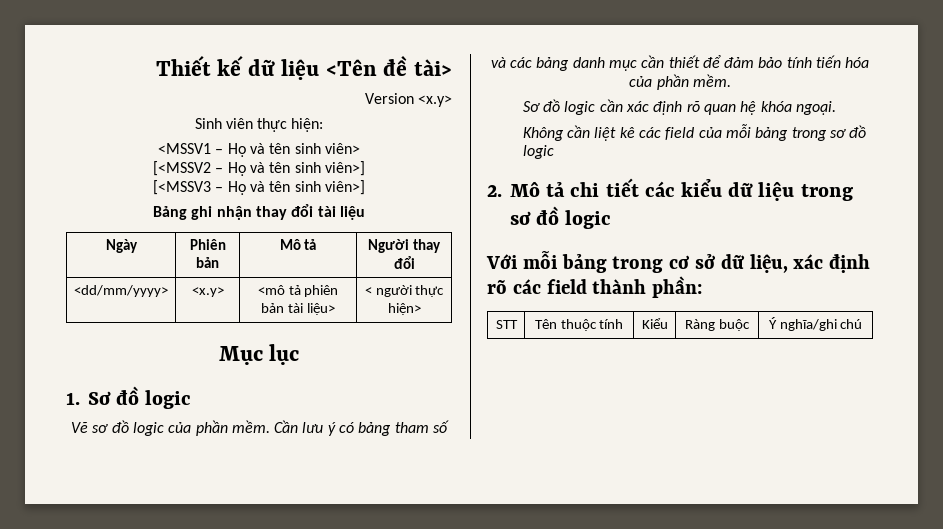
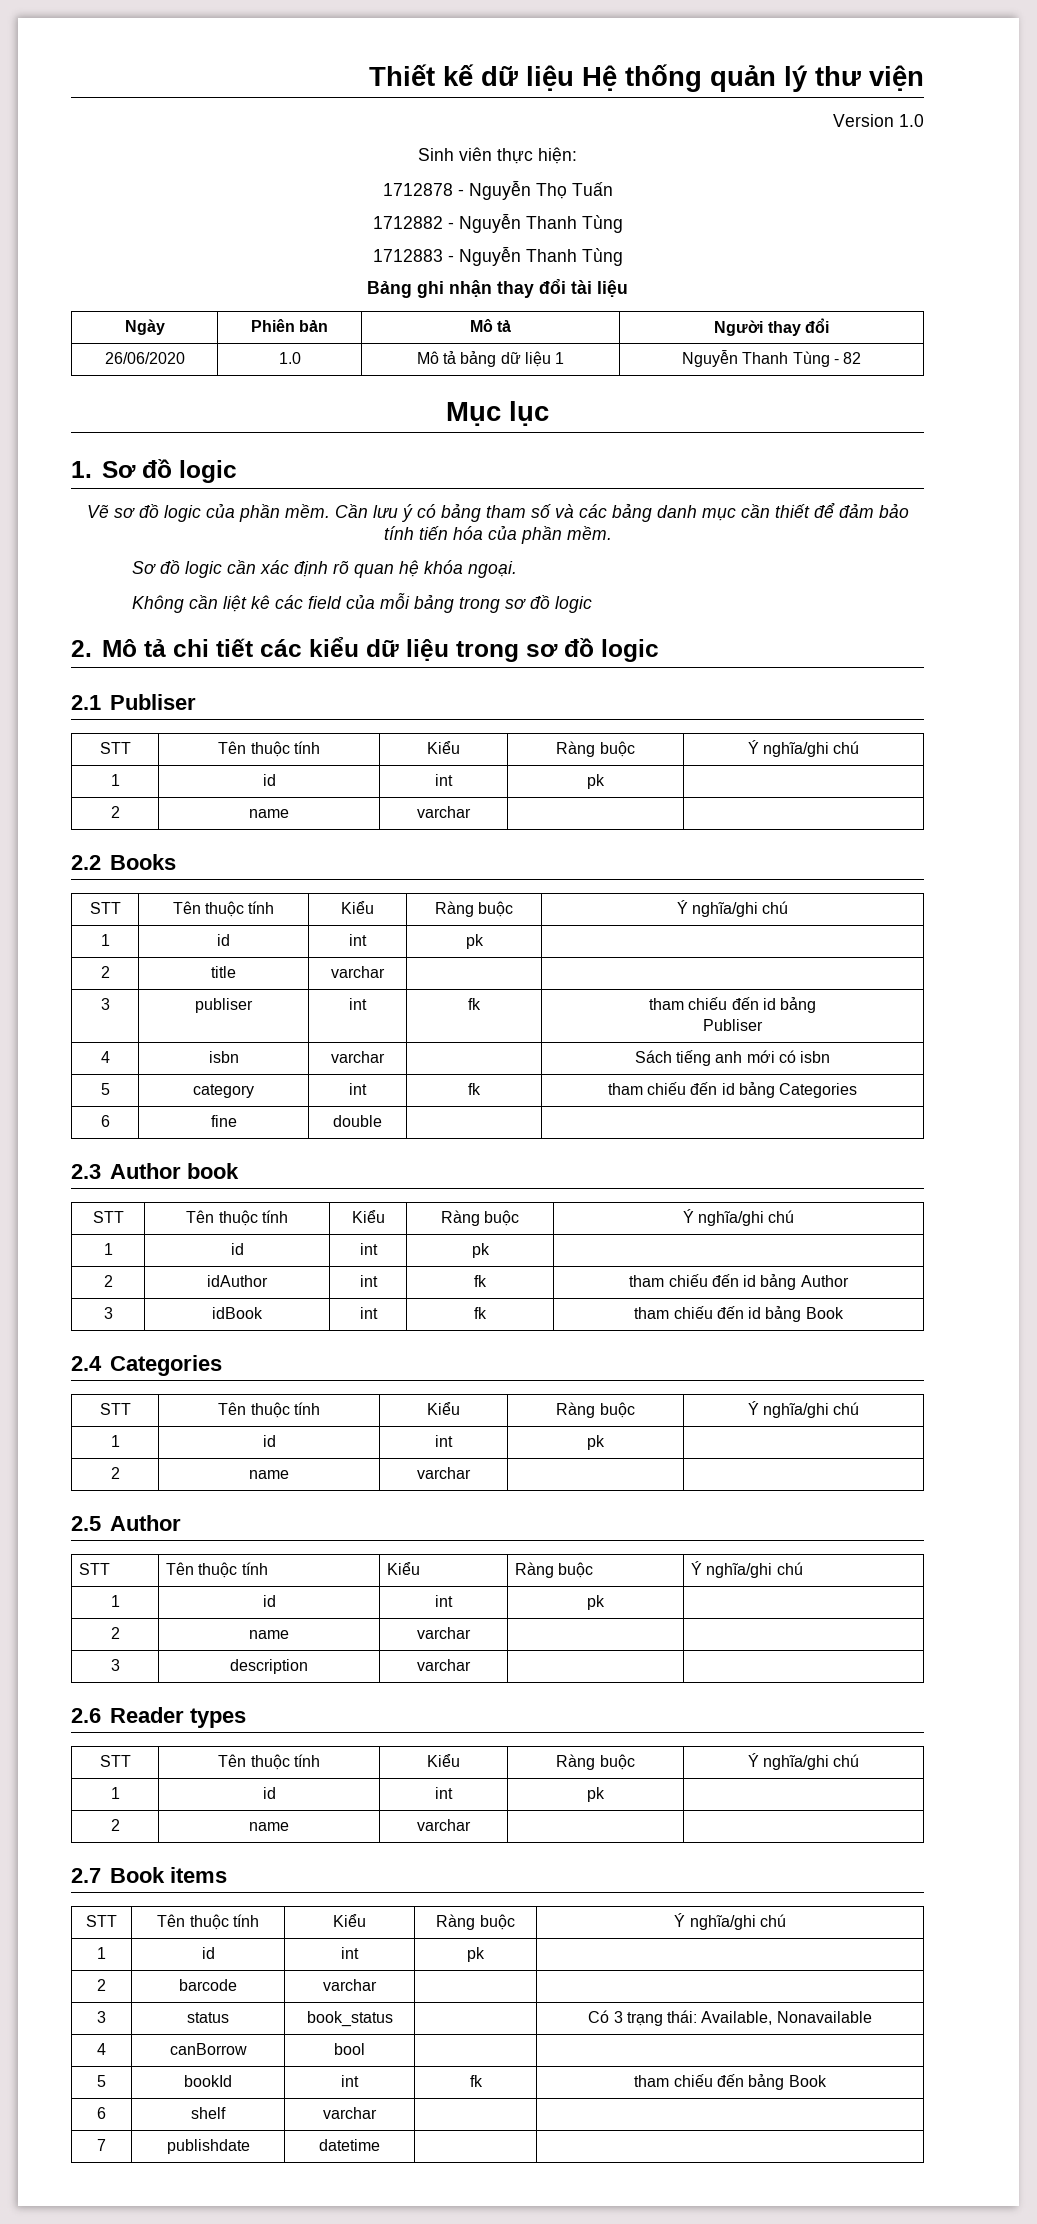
[325,56,452,76] <Tên đề tài> -> [582,64,924,92] Hệ thống quản lý thư viện
[418,95,452,107] <x.y> -> [899,114,924,127] 1.0
[158,143,360,157] [153,161,365,176] [153,180,365,195] <MSSV1 – Họ và tên sinh viên> // [<MSSV2 – Họ và tên sinh viên>] // [<MSSV3 – Họ và tên sinh viên>] -> [382,180,613,200] [372,213,623,233] [372,246,623,266] 1712878 - Nguyễn Thọ Tuấn // 1712882 - Nguyễn Thanh Tùng // 1712883 - Nguyễn Thanh Tùng
[74,285,168,297] [191,287,224,297] [257,285,339,297] [261,303,335,315] [364,285,445,297] [387,303,421,315] <dd/mm/yyyy> | <x.y> | <mô tả phiên bản tài liệu> | < người thực hiện> -> [104,352,185,364] [278,352,301,364] [416,351,565,367] [681,350,862,367] 26/06/2020 | 1.0 | Mô tả bảng dữ liệu 1 | Nguyễn Thanh Tùng - 82
[486,250,871,273] [487,276,703,298] Với mỗi bảng trong cơ sở dữ liệu, xác định rõ các field thành phần: -> [71,694,196,710] 2.1 Publiser
(863, 324) none -> [110,774,120,786] [262,774,276,786] [435,774,453,786] [587,774,605,789] [110,806,120,818] [248,809,289,818] [417,806,471,818] [71,854,176,870] [89,902,121,914] [172,901,275,917] [341,901,374,914] [434,901,514,917] [676,900,789,917] [100,934,110,946] [216,934,230,946] [349,934,367,946] [465,934,484,949] [100,966,110,978] [210,966,236,978] [331,966,385,978] [100,998,110,1010] [195,998,253,1013] [349,998,367,1010] [468,998,481,1010] [648,997,817,1013] [703,1019,763,1031] [100,1051,110,1063] [208,1051,239,1063] [331,1051,385,1063] [634,1050,831,1066] [100,1083,110,1095] [193,1084,254,1098] [349,1083,367,1095] [468,1083,481,1095] [607,1082,858,1098] [100,1115,110,1127] [210,1115,237,1127] [333,1115,382,1127] [71,1163,239,1179] [92,1211,124,1223] [186,1210,288,1226] [351,1210,385,1223] [440,1210,520,1226] [682,1209,795,1226] [103,1243,113,1255] [230,1243,244,1255] [359,1243,378,1255] [471,1243,490,1258] [103,1275,113,1287] [207,1275,268,1287] [359,1275,378,1287] [474,1275,487,1287] [629,1274,849,1290] [103,1307,113,1319] [211,1307,263,1319] [359,1307,378,1319] [474,1307,487,1319] [634,1306,844,1322] [71,1355,222,1376] [99,1403,131,1415] [218,1402,320,1418] [427,1402,460,1415] [556,1402,635,1418] [747,1401,860,1418] [110,1435,120,1447] [262,1435,276,1447] [435,1435,453,1447] [587,1435,605,1450] [110,1467,120,1479] [248,1470,289,1479] [417,1467,471,1479] [71,1515,181,1531] [79,1563,111,1575] [166,1562,268,1578] [387,1562,421,1575] [515,1562,594,1578] [691,1561,803,1578] [110,1595,120,1607] [262,1595,276,1607] [435,1595,453,1607] [587,1595,605,1610] [110,1627,120,1639] [248,1630,289,1639] [417,1627,471,1639] [110,1659,120,1671] [229,1659,308,1674] [417,1659,471,1671] [71,1707,246,1728] [99,1755,131,1767] [218,1754,320,1770] [427,1754,460,1767] [556,1754,635,1770] [747,1753,860,1770] [110,1787,120,1799] [262,1787,276,1799] [435,1787,453,1799] [587,1787,605,1802] [110,1819,120,1831] [248,1822,289,1831] [417,1819,471,1831] [71,1867,227,1883] [86,1915,117,1927] [157,1914,259,1930] [333,1914,366,1927] [436,1914,515,1930] [674,1913,786,1930] [97,1947,106,1959] [201,1947,215,1959] [341,1947,359,1959] [467,1947,485,1962] [97,1979,106,1991] [179,1979,237,1991] [323,1979,377,1991] [97,2011,106,2023] [187,2012,229,2023] [306,2011,393,2027] [588,2010,872,2026] [97,2043,106,2055] [169,2043,247,2055] [334,2043,365,2055] [97,2075,106,2087] [184,2075,232,2087] [341,2075,359,2087] [469,2075,483,2087] [634,2074,827,2090] [97,2107,106,2119] [191,2107,226,2119] [323,2107,377,2119] [97,2139,106,2151] [166,2139,250,2154] [319,2139,380,2151] // 1 | id | int | pk | // 2 | name | varchar | | // 2.2 Books // STT | Tên thuộc tính | Kiểu | Ràng buộc | Ý nghĩa/ghi chú // 1 | id | int | pk | // 2 | title | varchar | | // 3 | publiser | int | fk | tham chiếu đến id bảng // Publiser // 4 | isbn | varchar | | Sách tiếng anh mới có isbn // 5 | category | int | fk | tham chiếu đến id bảng Categories // 6 | fine | double | | // 2.3 Author book // STT | Tên thuộc tính | Kiểu | Ràng buộc | Ý nghĩa/ghi chú // 1 | id | int | pk | // 2 | idAuthor | int | fk | tham chiếu đến id bảng Author // 3 | idBook | int | fk | tham chiếu đến id bảng Book // 2.4 Categories // STT | Tên thuộc tính | Kiểu | Ràng buộc | Ý nghĩa/ghi chú // 1 | id | int | pk | // 2 | name | varchar | | // 2.5 Author // STT | Tên thuộc tính | Kiểu | Ràng buộc | Ý nghĩa/ghi chú // 1 | id | int | pk | // 2 | name | varchar | | // 3 | description | varchar | | // 2.6 Reader types // STT | Tên thuộc tính | Kiểu | Ràng buộc | Ý nghĩa/ghi chú // 1 | id | int | pk | // 2 | name | varchar | | // 2.7 Book items // STT | Tên thuộc tính | Kiểu | Ràng buộc | Ý nghĩa/ghi chú // 1 | id | int | pk | // 2 | barcode | varchar | | // 3 | status | book_status | | Có 3 trạng thái: Available, Nonavailable // 4 | canBorrow | bool | | // 5 | bookId | int | fk | tham chiếu đến bảng Book // 6 | shelf | varchar | | // 7 | publishdate | datetime | |

